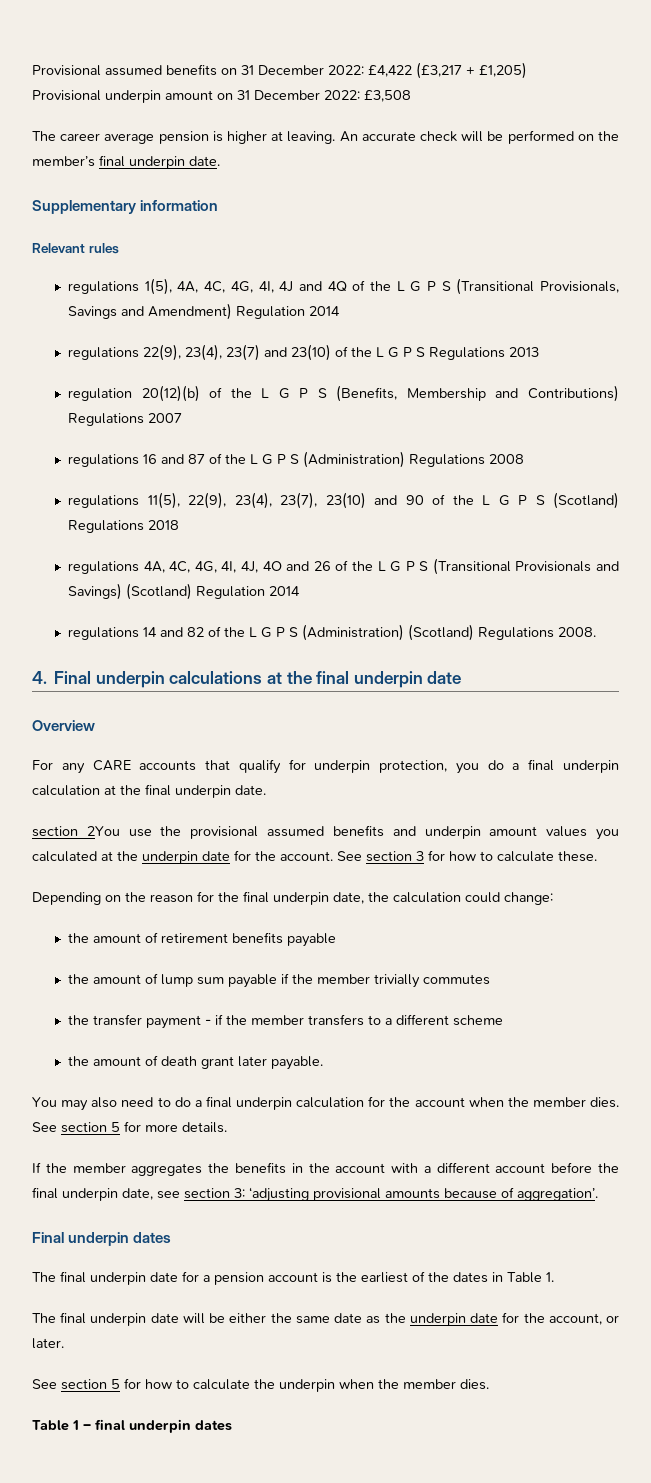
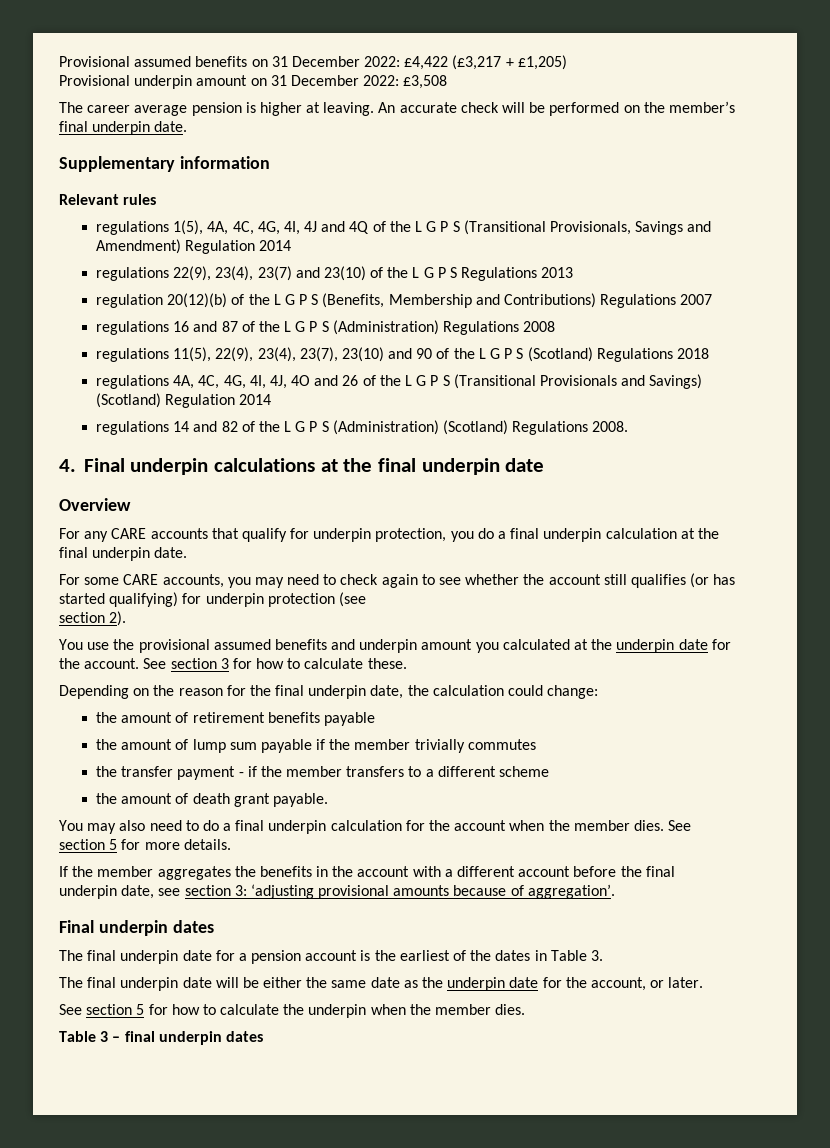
[32,826,120,837] // section 2You -> [59,573,736,588] [59,592,366,607] [59,611,127,626] [59,639,83,650] // For some CARE accounts, you may need to check again to see whether the account still qualifies (or has started qualifying) for underpin protection (see // section 2). // You
[546,826,588,837] values -> (473, 644) none
[238,1056,268,1067] later -> (270, 800) none
[546,1272,554,1282] 1. -> [590,950,603,961] 3.
[72,1420,79,1430] 1 -> [100,1031,109,1042] 3

